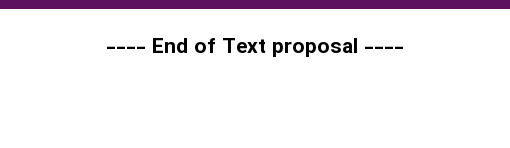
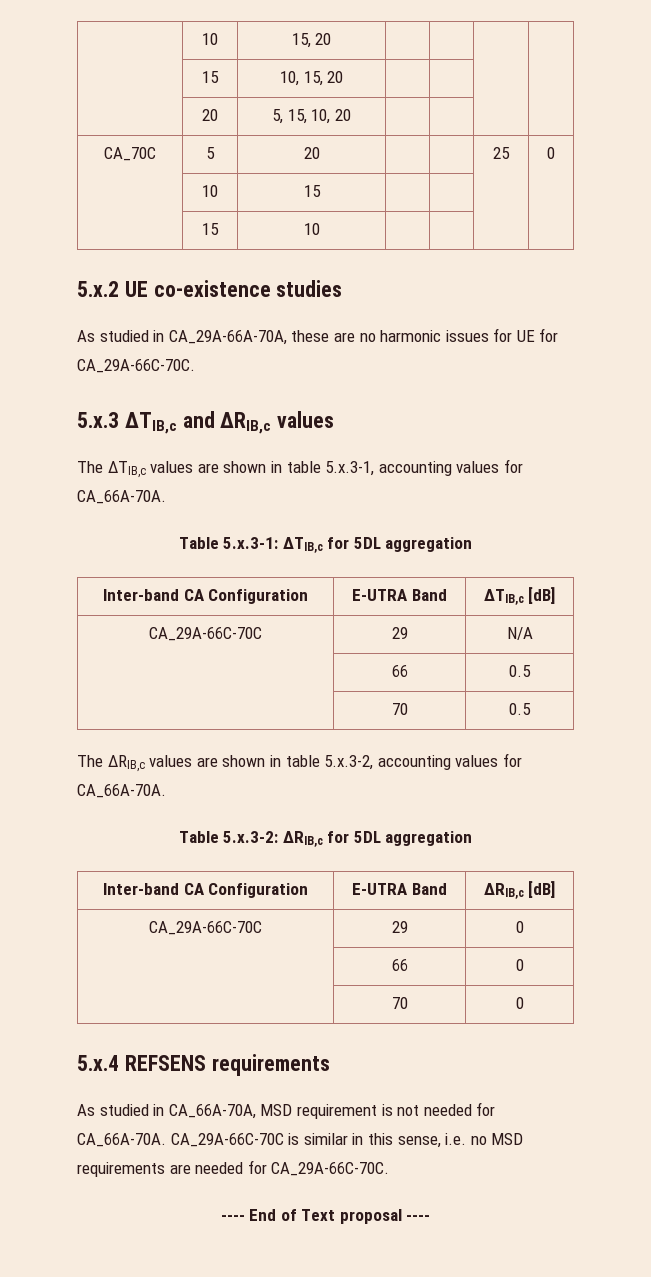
(106, 49) none -> [202,33,218,45] [291,33,332,48] [202,71,219,83] [279,71,344,86] [202,109,218,121] [272,109,351,124] [104,147,156,161] [206,147,215,159] [303,147,320,159] [493,147,510,159] [547,147,555,159] [202,185,218,197] [303,185,321,197] [202,223,219,235] [303,223,320,235] [77,280,343,297] [77,328,559,345] [77,359,195,373] [77,411,335,434] [77,459,523,478] [77,490,166,504] [178,537,473,553] [102,589,309,604] [352,589,447,601] [483,587,556,605] [149,627,262,641] [391,627,408,639] [506,627,533,640] [391,665,408,677] [509,665,531,677] [391,703,408,715] [509,703,531,715] [77,753,522,772] [77,784,166,798] [178,831,473,847] [102,883,309,898] [352,883,447,895] [483,881,556,899] [149,921,262,935] [391,921,408,933] [515,921,524,933] [391,959,408,971] [515,959,524,971] [391,997,408,1009] [515,997,524,1009] [77,1054,330,1076] [77,1102,496,1119] [77,1133,524,1148] [77,1160,390,1177] | 10 | 15, 20 | | | | // | 15 | 10, 15, 20 | | | | // | 20 | 5, 15, 10, 20 | | | | // CA_70C | 5 | 20 | | | 25 | 0 // | 10 | 15 | | | | // | 15 | 10 | | | | // 5.x.2 UE co-existence studies // As studied in CA_29A-66A-70A, these are no harmonic issues for UE for CA_29A-66C-70C. // 5.x.3 ΔTIB,c and ΔRIB,c values // The ΔTIB,c values are shown in table 5.x.3-1, accounting values for CA_66A-70A. // Table 5.x.3-1: ΔTIB,c for 5DL aggregation // Inter-band CA Configuration | E-UTRA Band | ΔTIB,c [dB] // CA_29A-66C-70C | 29 | N/A // | 66 | 0.5 // | 70 | 0.5 // The ΔRIB,c values are shown in table 5.x.3-2, accounting values for CA_66A-70A. // Table 5.x.3-2: ΔRIB,c for 5DL aggregation // Inter-band CA Configuration | E-UTRA Band | ΔRIB,c [dB] // CA_29A-66C-70C | 29 | 0 // | 66 | 0 // | 70 | 0 // 5.x.4 REFSENS requirements // As studied in CA_66A-70A, MSD requirement is not needed for CA_66A-70A. CA_29A-66C-70C is similar in this sense, i.e. no MSD requirements are needed for CA_29A-66C-70C. //

